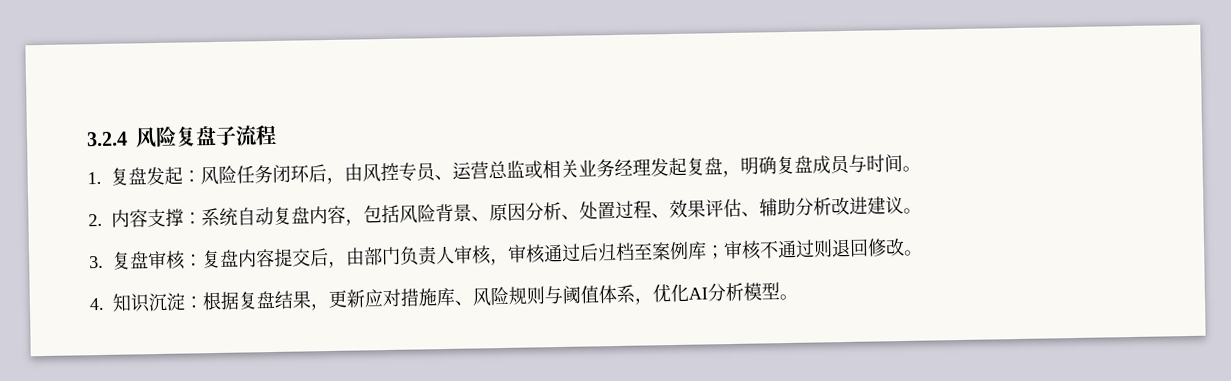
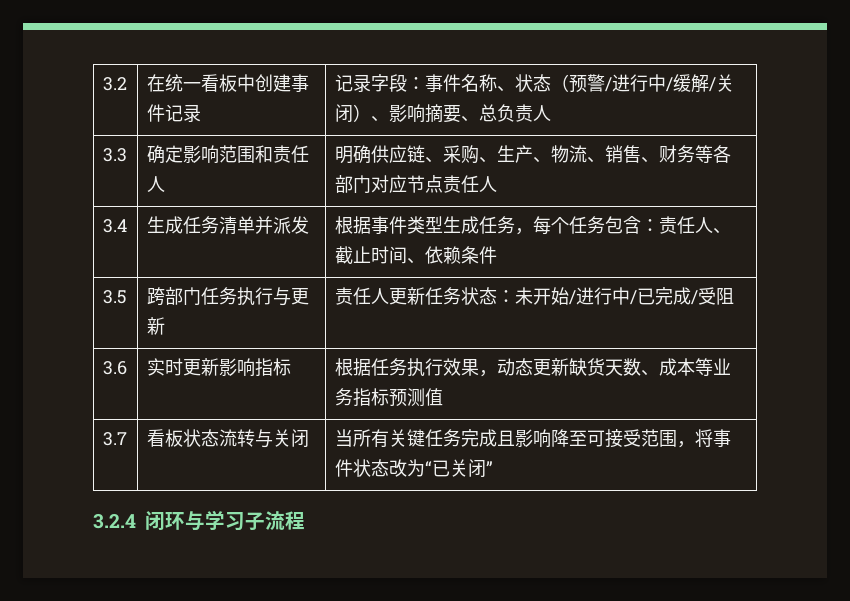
[86,124,277,148] [87,153,921,186] [88,195,922,228] [89,237,923,270] [89,282,798,313] 3.2.4风险复盘子流程 // 1.复盘发起：风险任务闭环后，由风控专员、运营总监或相关业务经理发起复盘，明确复盘成员与时间。 // 2.内容支撑：系统自动复盘内容，包括风险背景、原因分析、处置过程、效果评估、辅助分析改进建议。 // 3.复盘审核：复盘内容提交后，由部门负责人审核，审核通过后归档至案例库；审核不通过则退回修改。 // 4.知识沉淀：根据复盘结果，更新应对措施库、风险规则与阈值体系，优化AI分析模型。 -> [102,77,127,91] [146,74,309,92] [146,104,201,122] [334,74,734,93] [334,104,551,123] [102,148,127,162] [146,145,309,164] [146,176,165,192] [334,145,731,164] [334,175,497,193] [102,219,127,233] [146,216,309,235] [334,216,731,235] [334,246,497,264] [102,290,127,304] [146,287,309,306] [146,317,165,335] [334,287,734,305] [102,361,127,375] [146,358,291,377] [334,358,731,377] [334,388,443,407] [102,432,127,446] [146,429,309,448] [334,429,731,448] [334,459,493,478] [93,510,305,531] 3.2 | 在统一看板中创建事件记录 | 记录字段：事件名称、状态（预警/进行中/缓解/关闭）、影响摘要、总负责人 // 3.3 | 确定影响范围和责任人 | 明确供应链、采购、生产、物流、销售、财务等各部门对应节点责任人 // 3.4 | 生成任务清单并派发 | 根据事件类型生成任务，每个任务包含：责任人、截止时间、依赖条件 // 3.5 | 跨部门任务执行与更新 | 责任人更新任务状态：未开始/进行中/已完成/受阻 // 3.6 | 实时更新影响指标 | 根据任务执行效果，动态更新缺货天数、成本等业务指标预测值 // 3.7 | 看板状态流转与关闭 | 当所有关键任务完成且影响降至可接受范围，将事件状态改为“已关闭” // 3.2.4闭环与学习子流程

